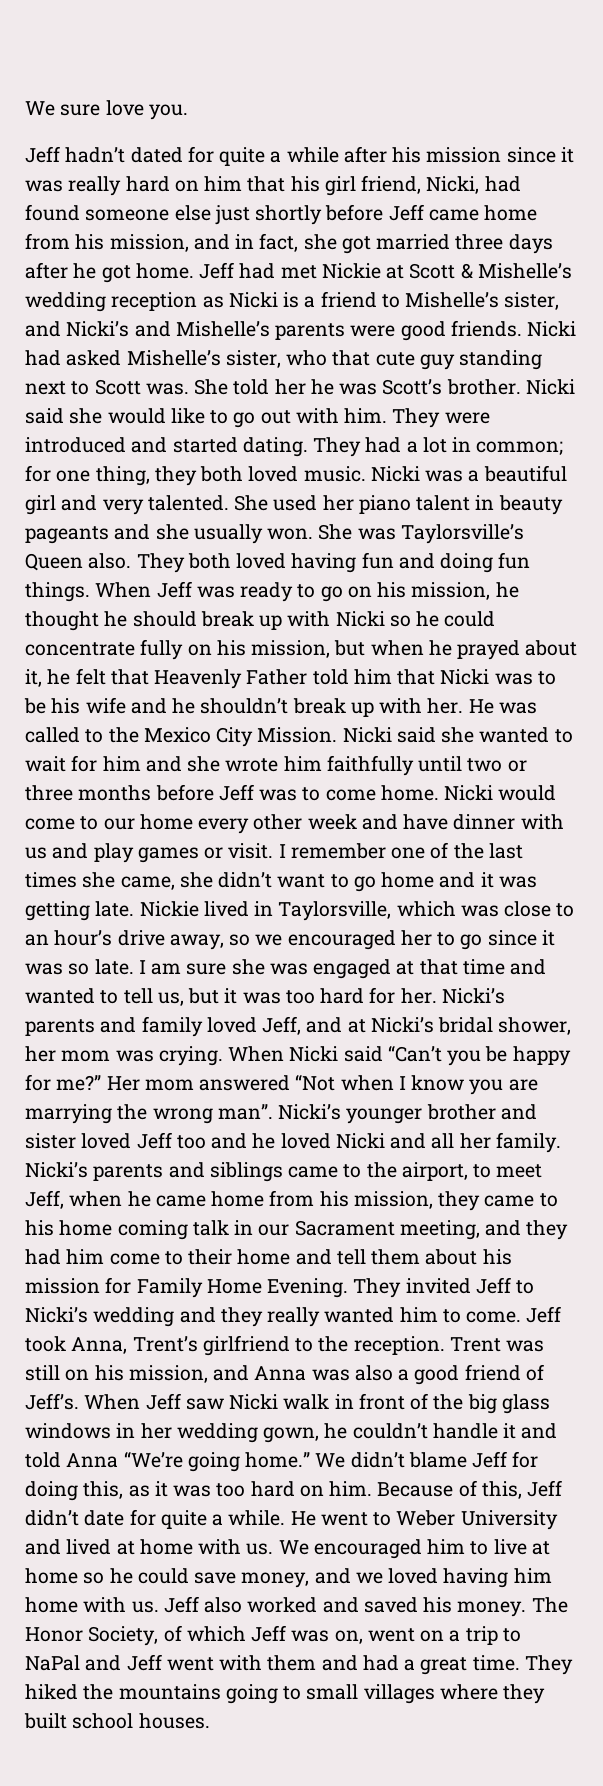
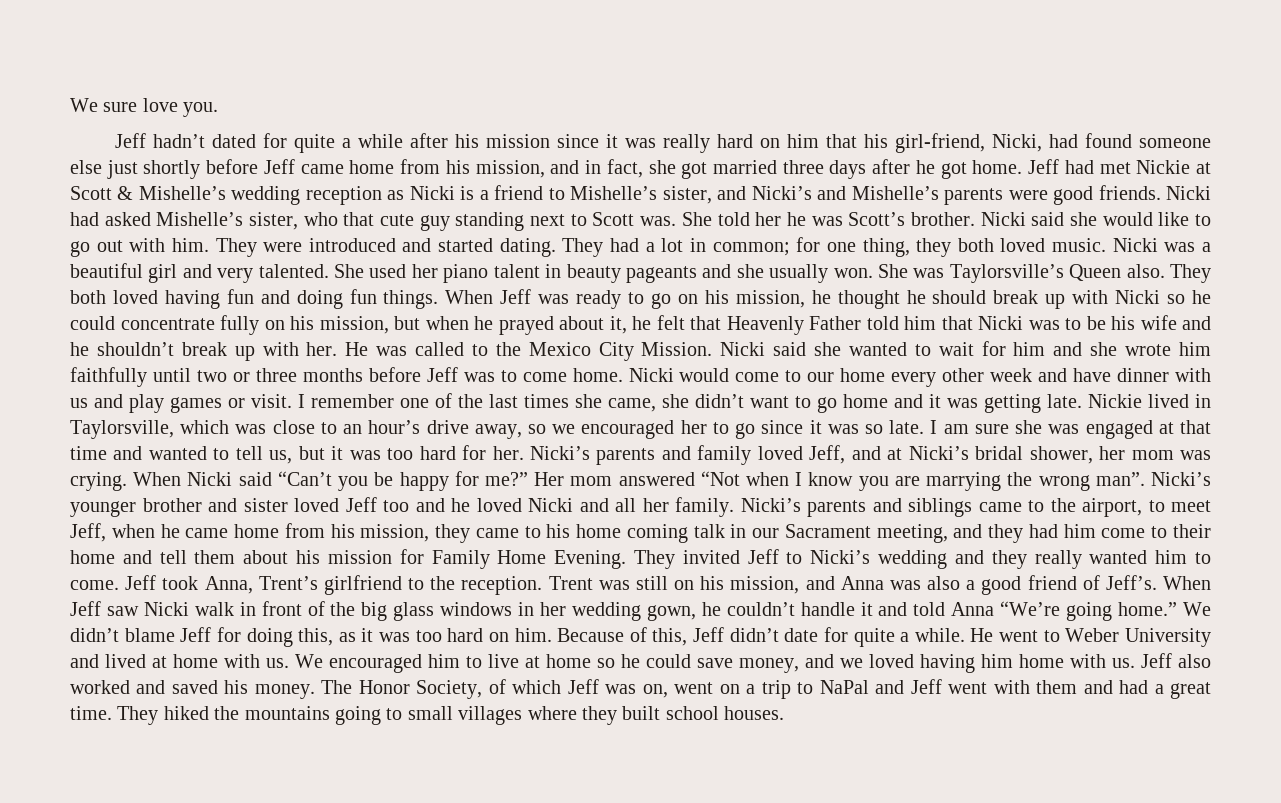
[324,175,422,196] girl friend, -> [894,133,985,153] girl-friend,

